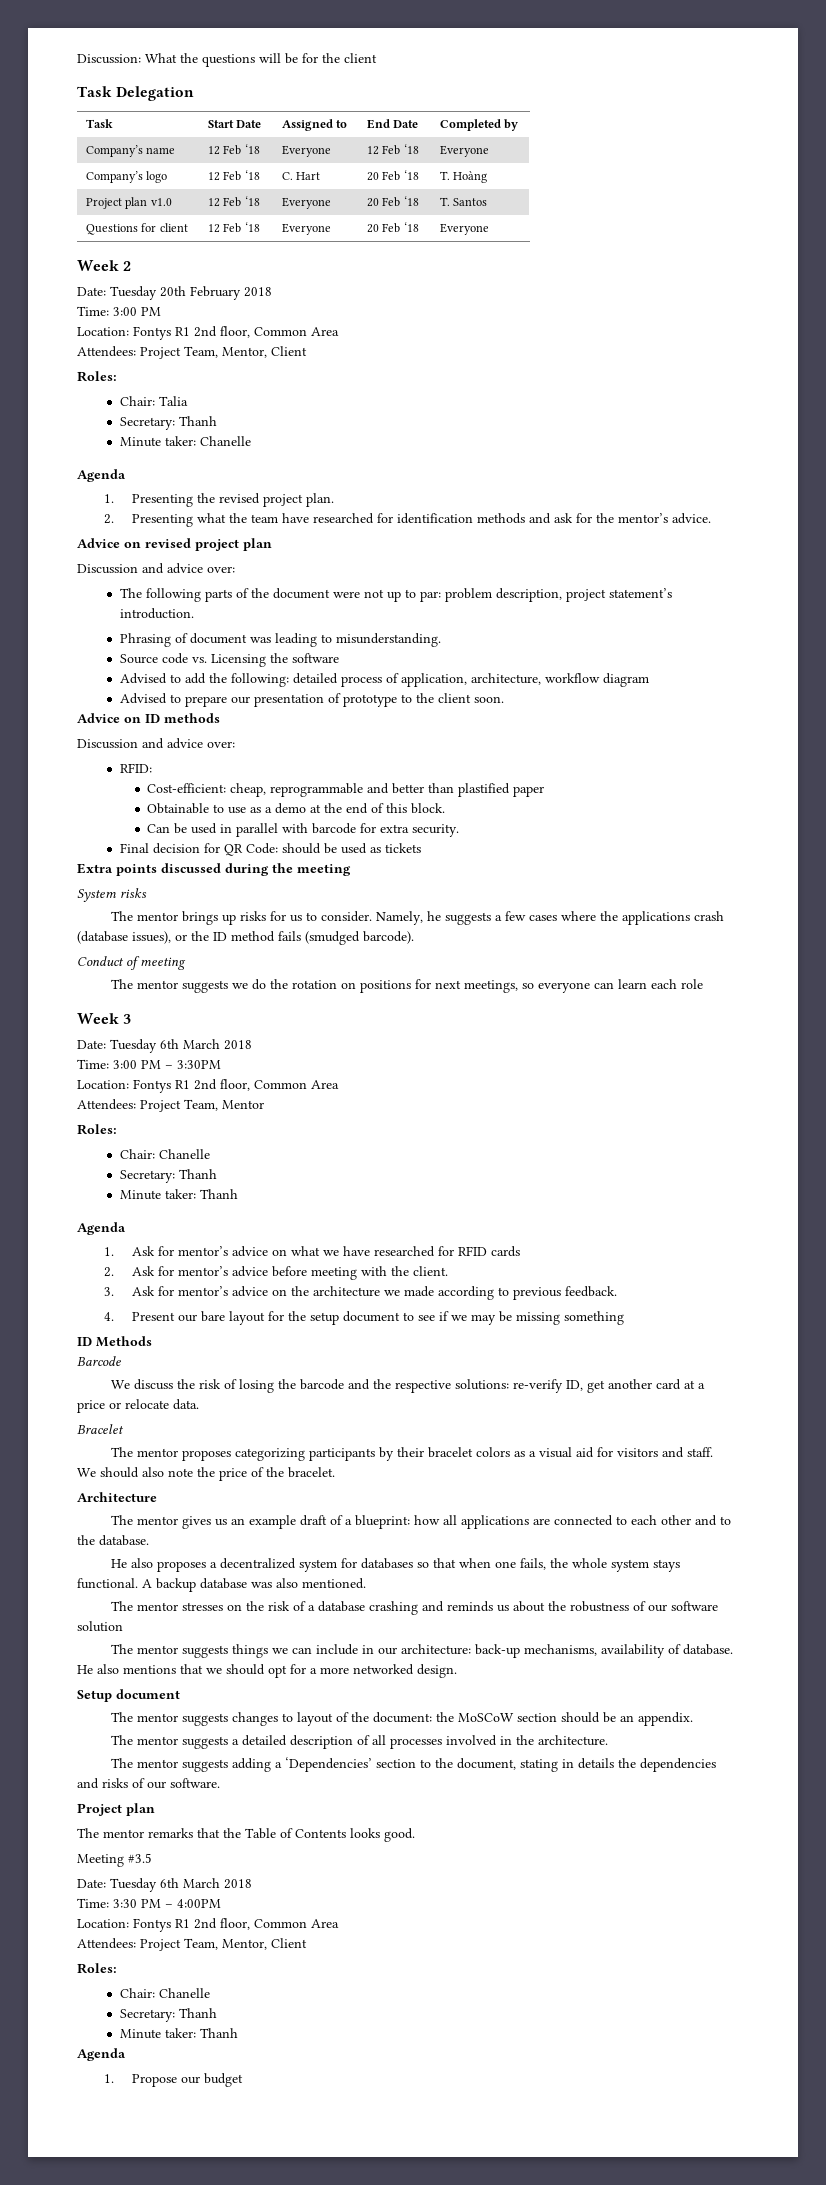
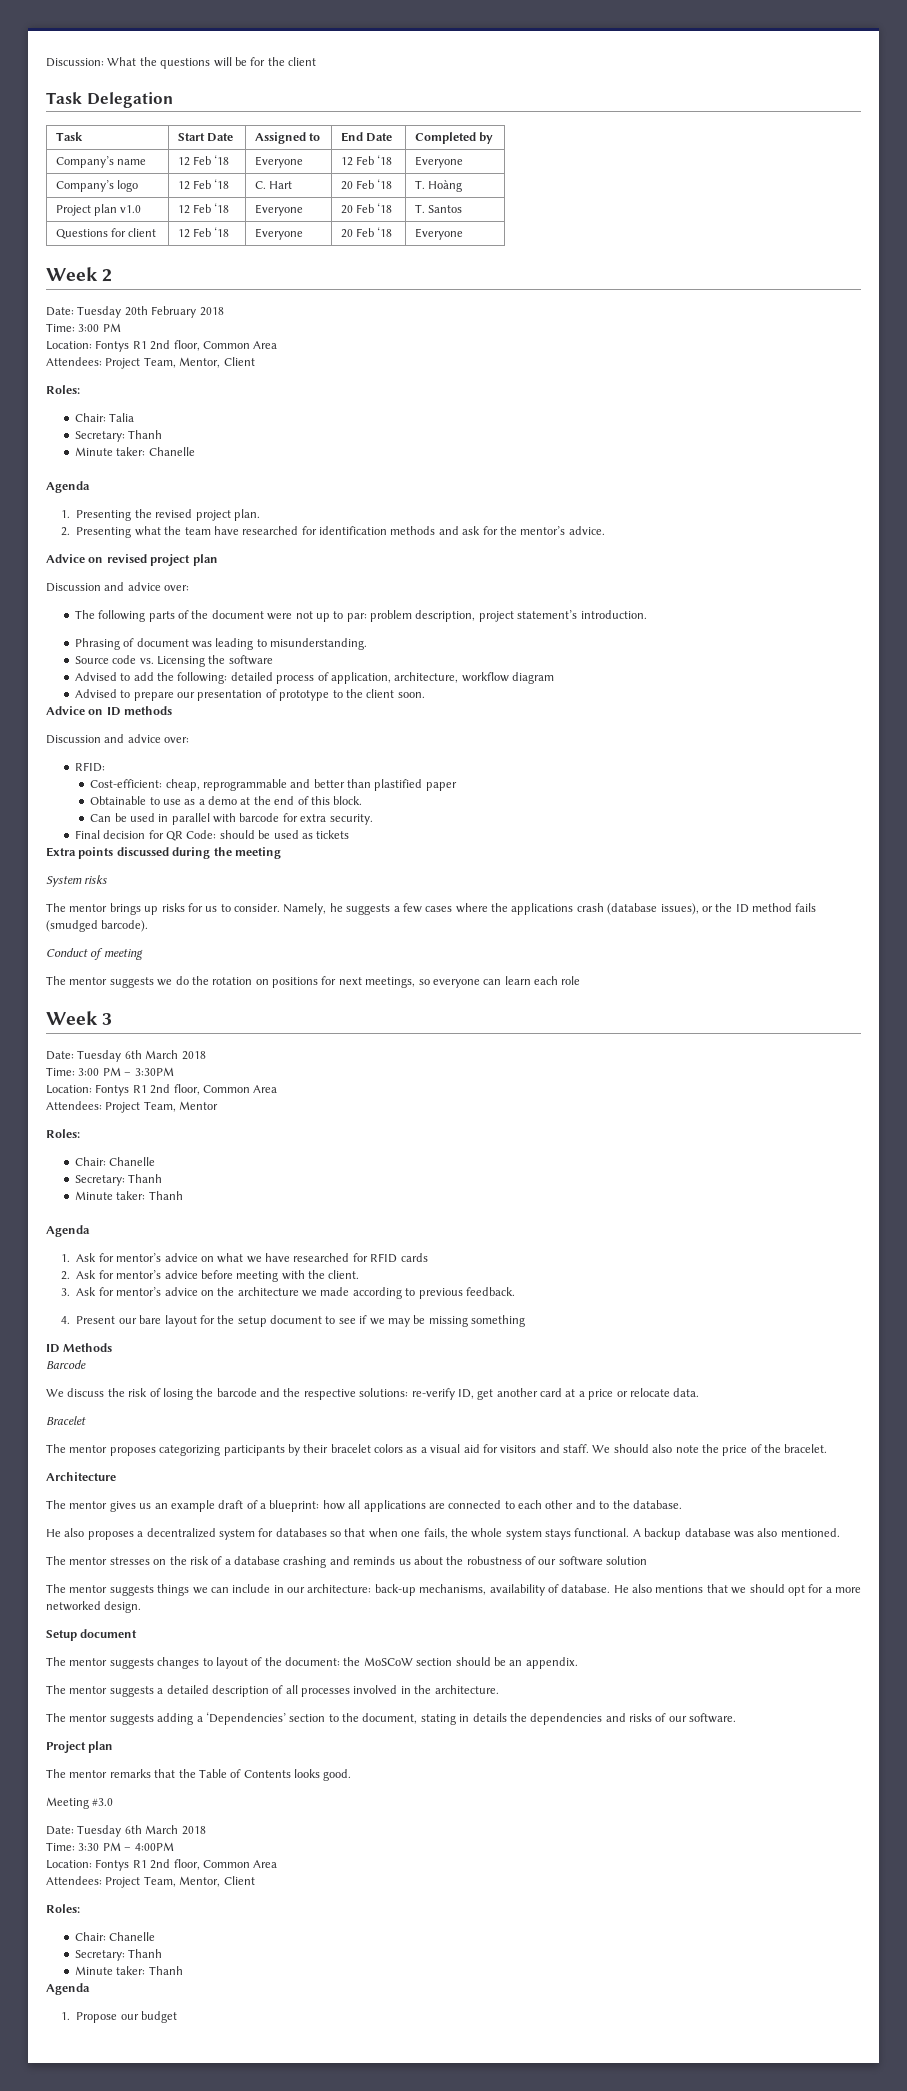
[128,1853,152,1863] #3.5 -> [92,1798,114,1806] #3.0

